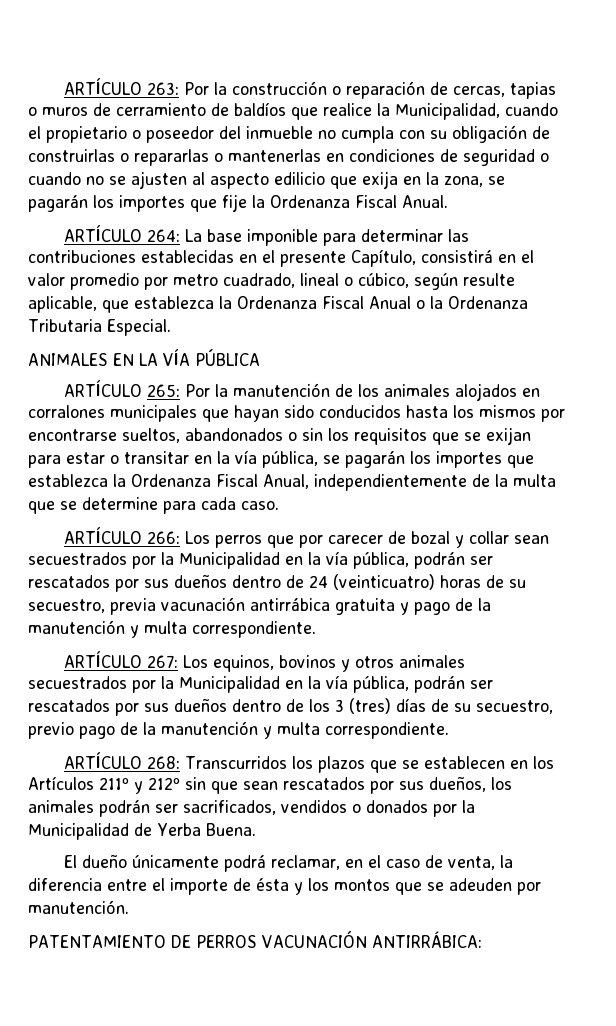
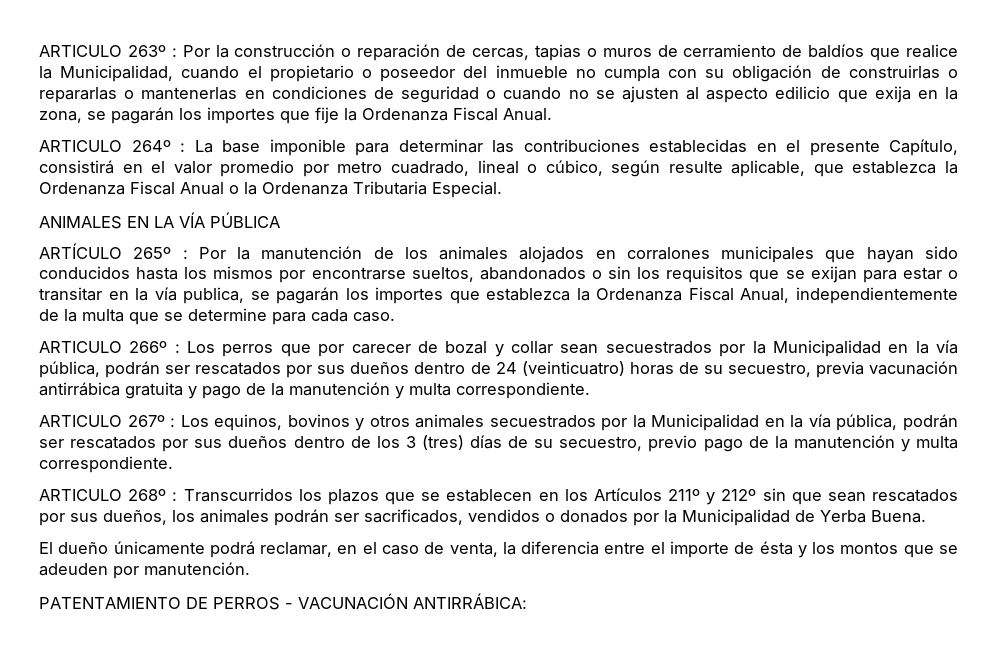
[64,78,180,95] ARTÍCULO 263: -> [39,45,177,57] ARTICULO 263º :
[64,225,181,242] ARTÍCULO 264: -> [39,140,185,152] ARTICULO 264º :
[147,384,181,397] 265: -> [133,247,188,259] 265º :
[262,451,318,468] pública, -> [183,287,245,304] publica,
[64,527,181,544] ARTÍCULO 266: -> [39,341,180,353] ARTICULO 266º :
[64,651,179,668] ARTÍCULO 267: -> [39,415,176,427] ARTICULO 267º :
[64,752,181,769] ARTÍCULO 268: -> [39,489,178,501] ARTICULO 268º :
(257, 941) none -> [285,603,293,609] -

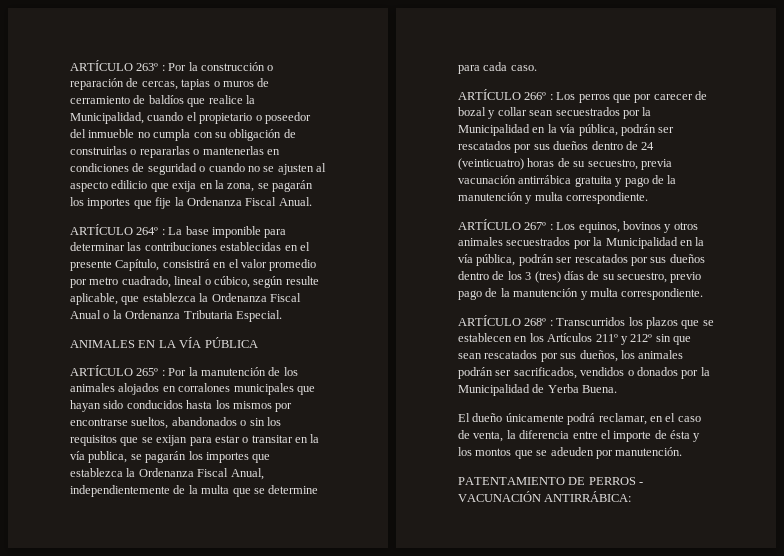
[39,45,122,57] ARTICULO -> [70,60,133,71] ARTÍCULO
[39,140,122,152] ARTICULO -> [70,224,133,235] ARTÍCULO
[39,341,122,353] ARTICULO -> [458,89,521,100] ARTÍCULO
[39,415,122,427] ARTICULO -> [458,219,521,230] ARTÍCULO
[39,489,122,501] ARTICULO -> [458,315,521,326] ARTÍCULO

